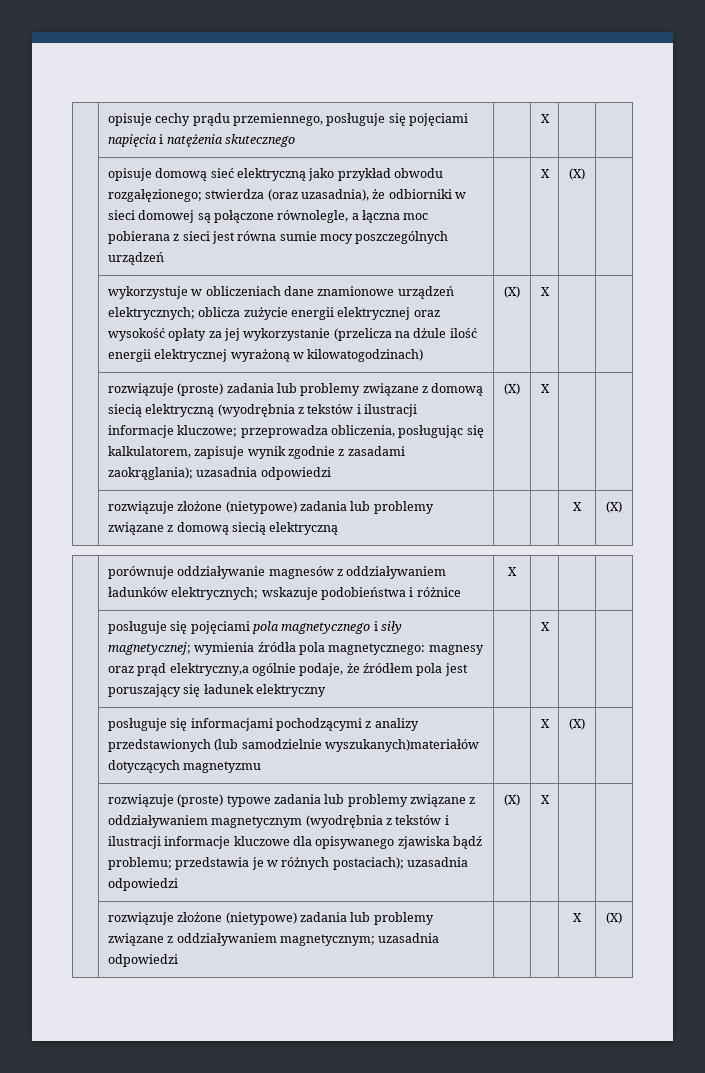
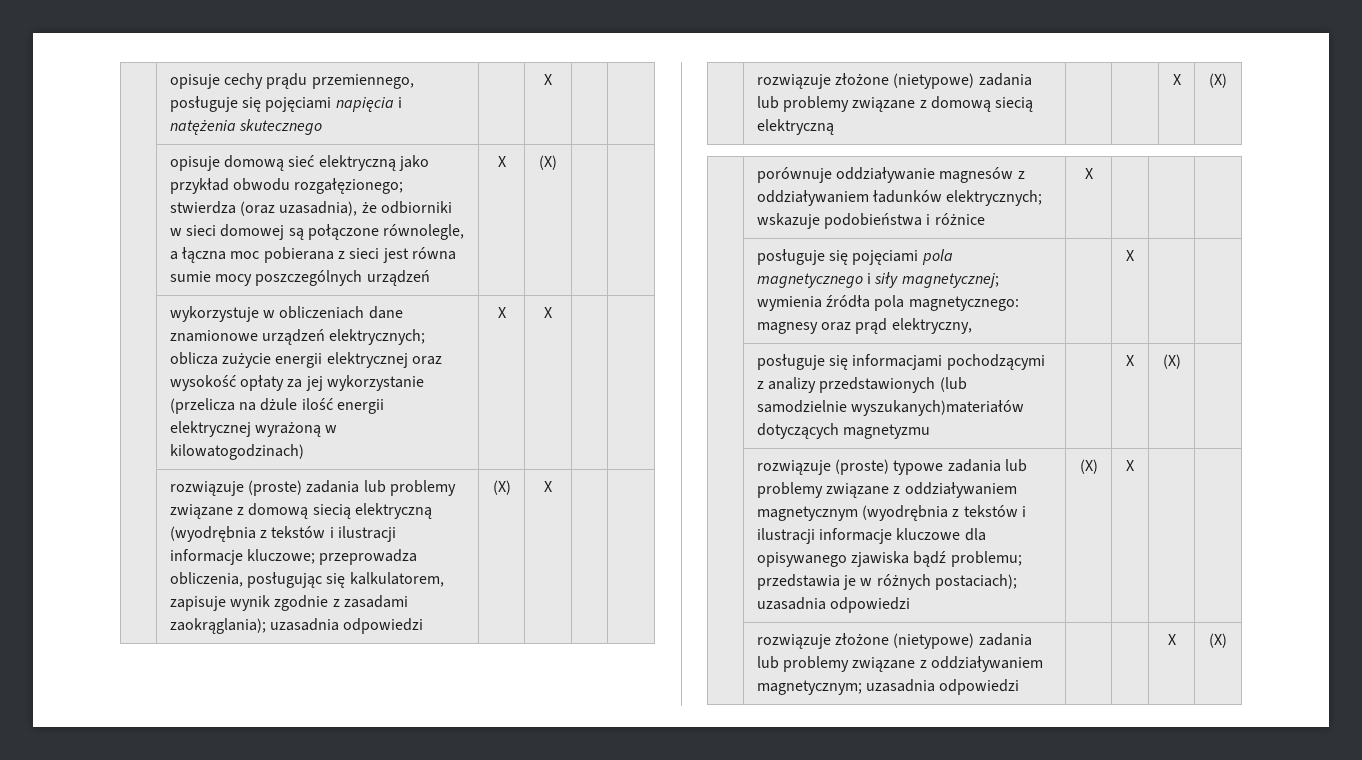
[540,169,550,178] [569,168,585,180] | X | (X) | -> [497,156,506,167] [539,155,557,170] X | (X) | |
[504,286,520,298] (X) -> [497,307,506,318] X
[169,663,468,676] [107,684,326,697] elektryczny,a ogólnie podaje, że źródłem pola jest poruszający się ładunek elektryczny -> [891,318,972,334] elektryczny,

